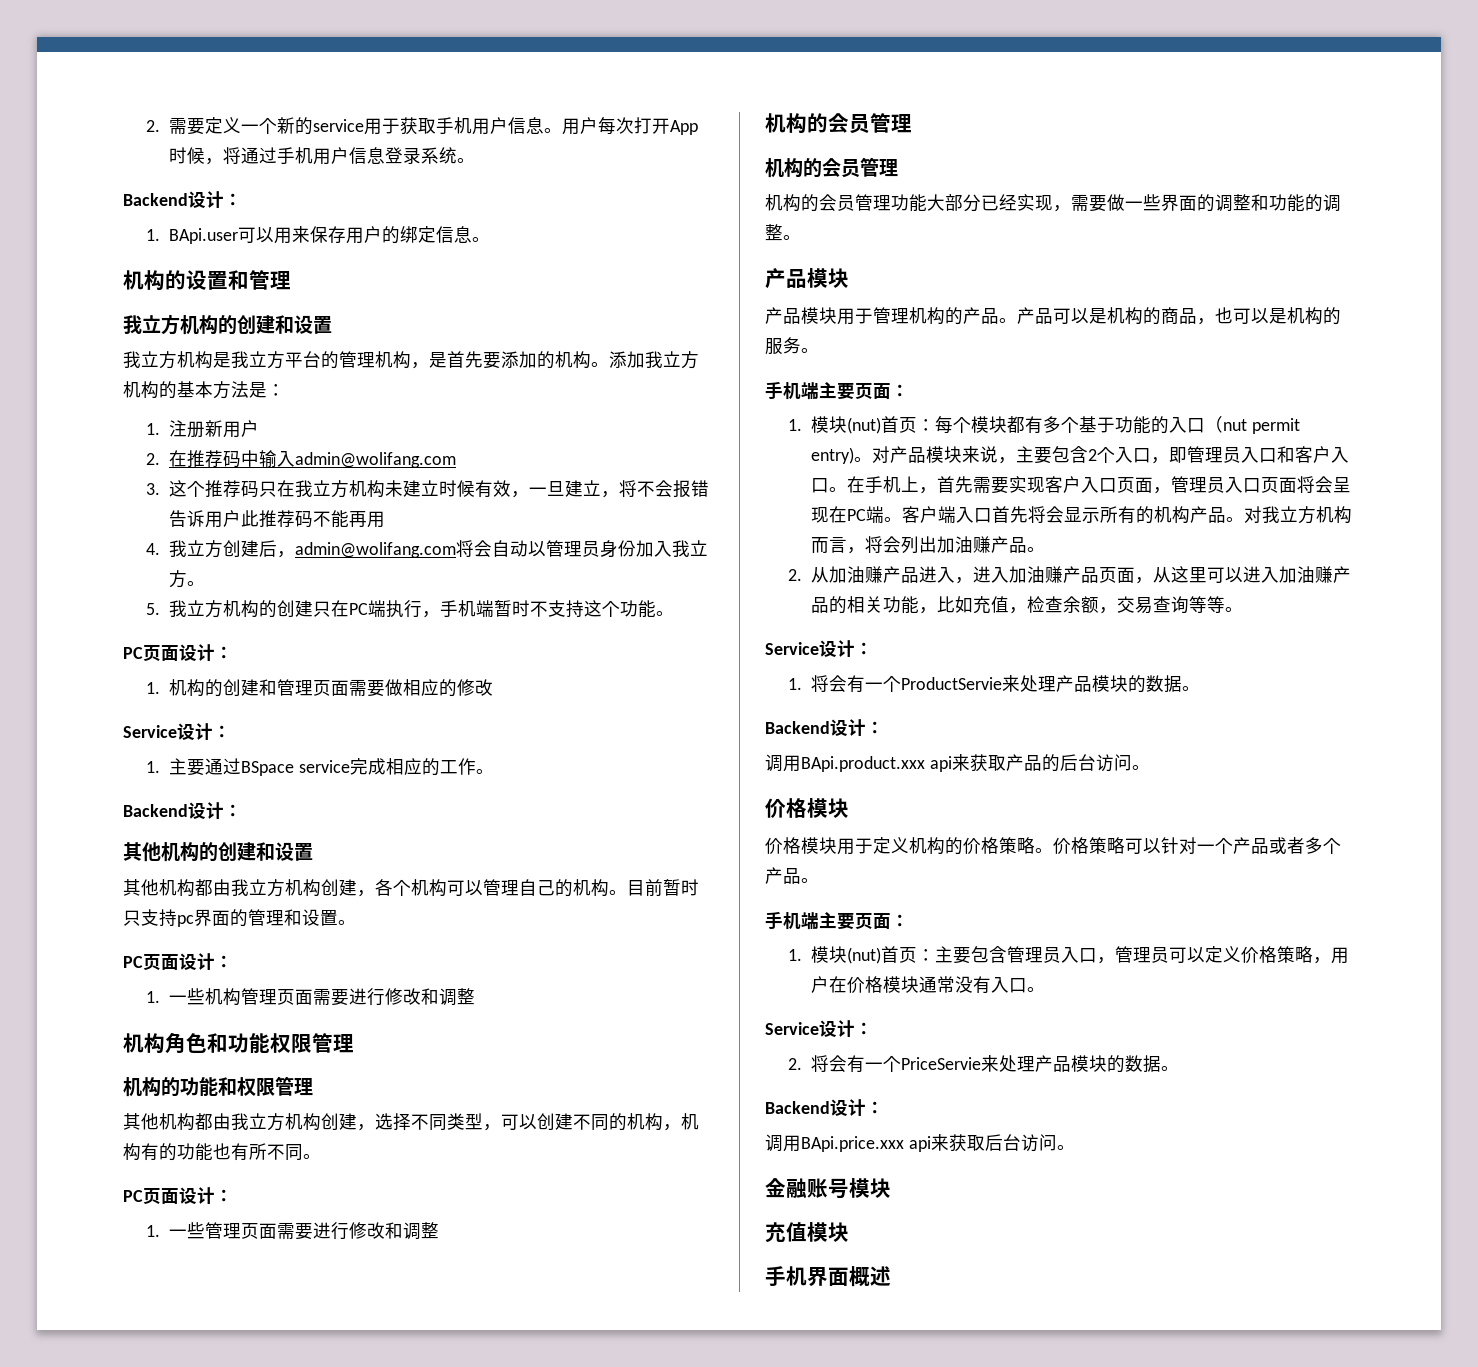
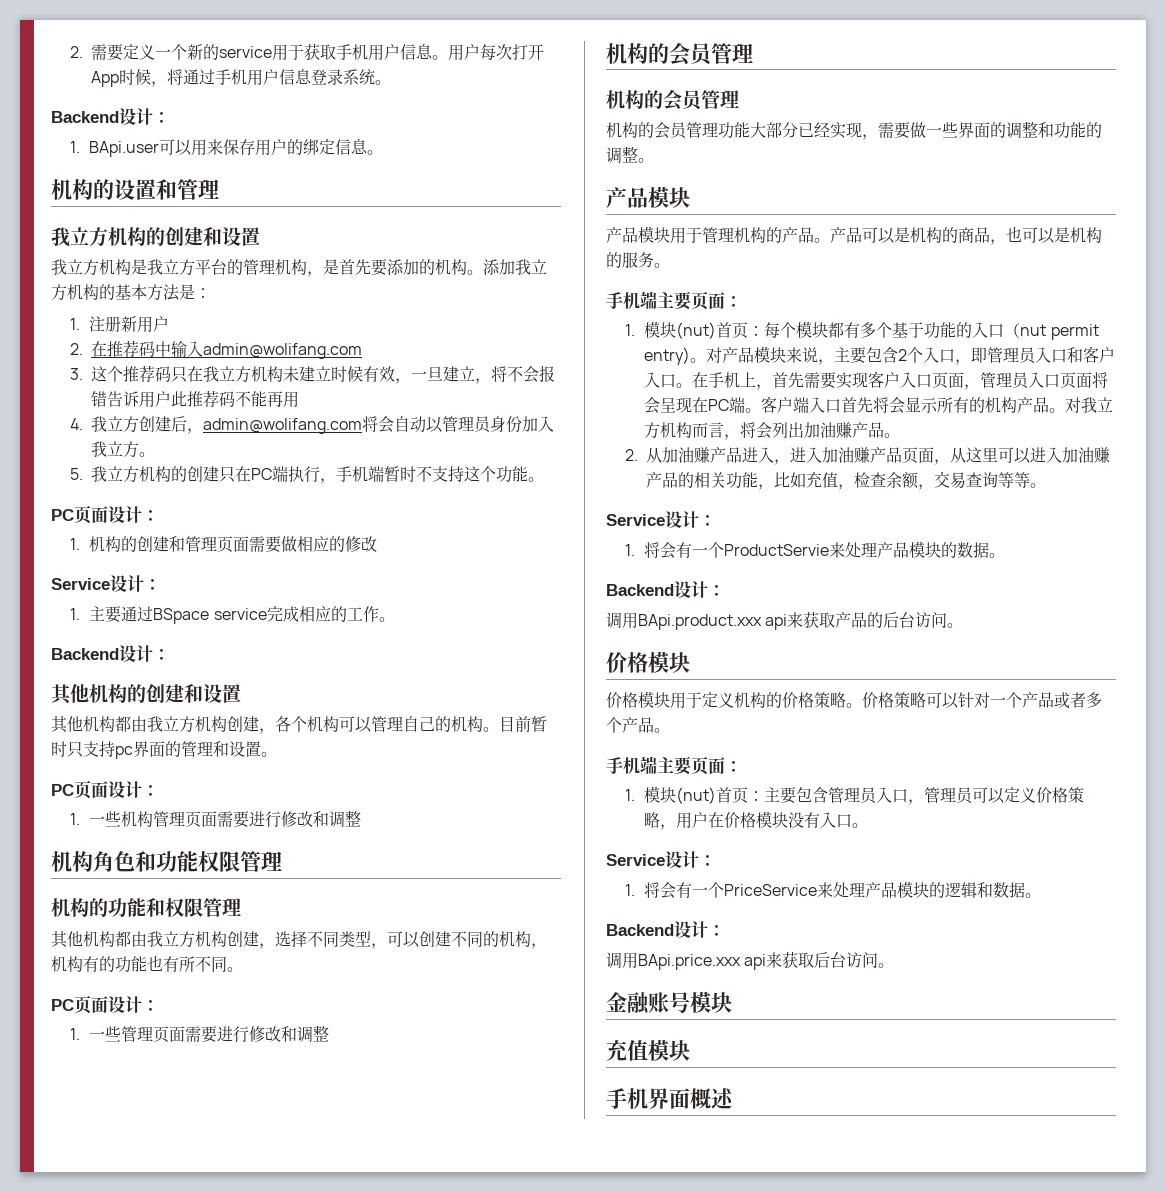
[918,976,955,993] 通常 -> (789, 820) none
[787,1055,1125,1073] 2.将会有一个PriceServie来处理产品模块的 -> [625,881,994,899] 1.将会有一个PriceService来处理产品模块的逻辑和

